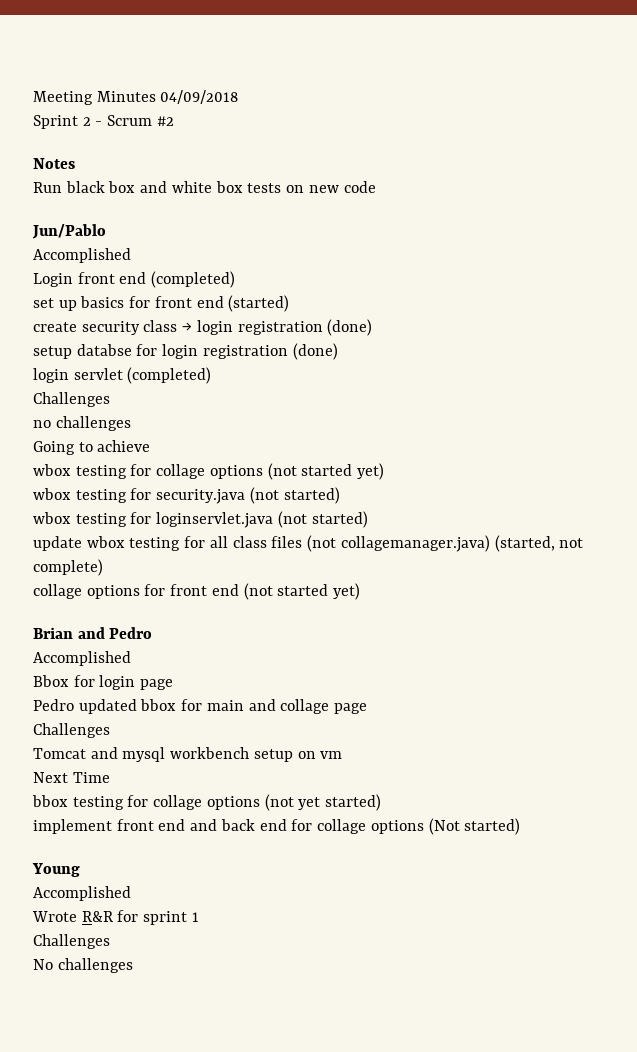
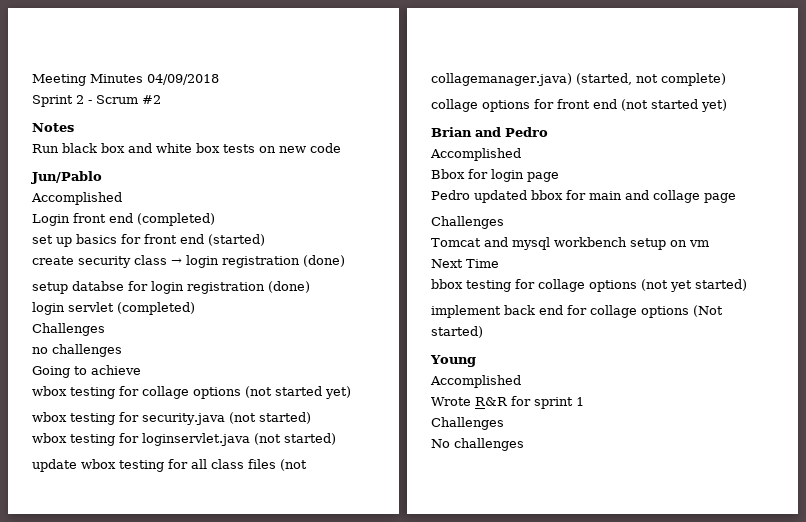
[116,819,218,831] front end and -> (501, 311) none

